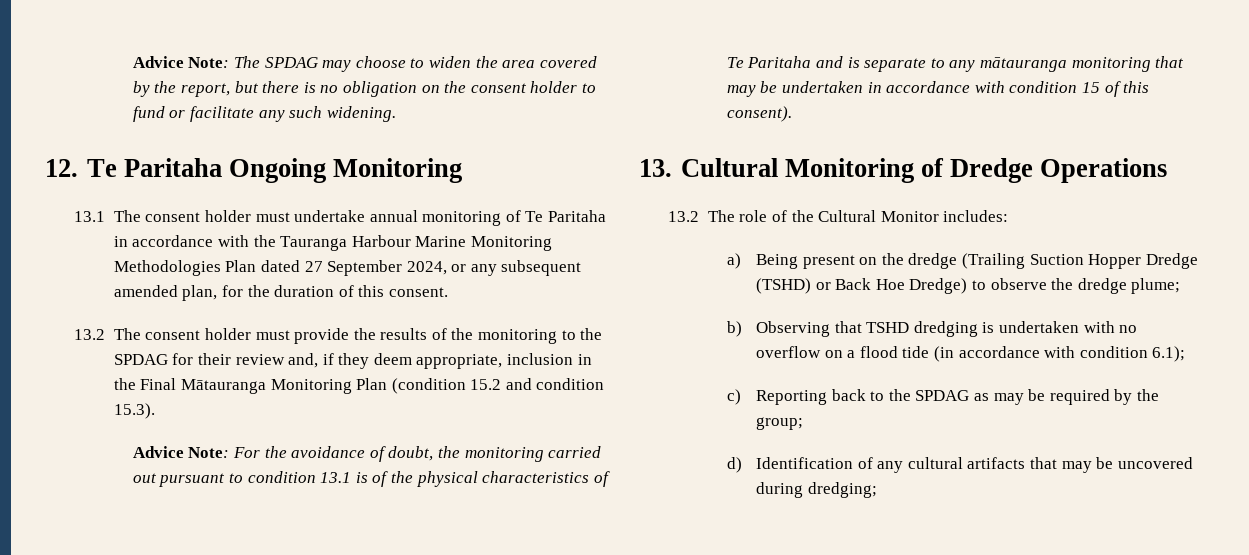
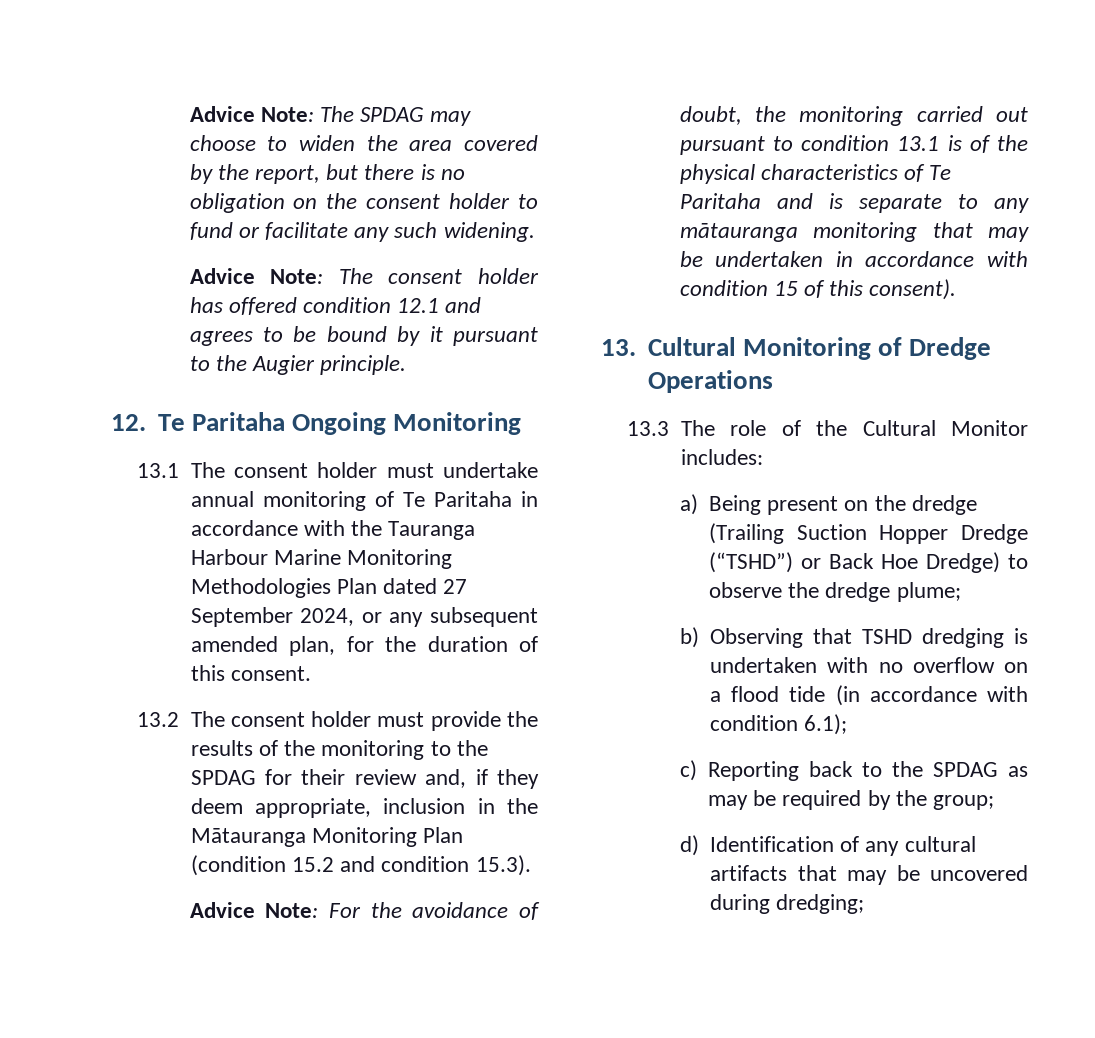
(396, 114) none -> [189,268,539,284] [189,297,482,315] [189,326,538,346] [189,355,407,375] // Advice Note: The consent holder has offered condition 12.1 and agrees to be bound by it pursuant to the Augier principle.
[140,378,177,390] Final -> (538, 806) none
[668,211,700,222] 13.2 -> [627,421,670,436] 13.3
[756,278,812,294] (TSHD) -> [709,552,794,573] (“TSHD”)

